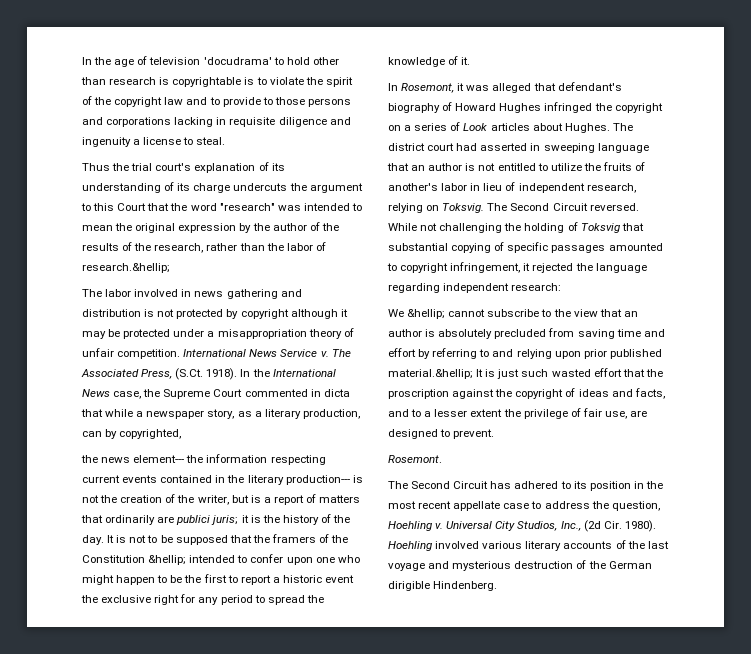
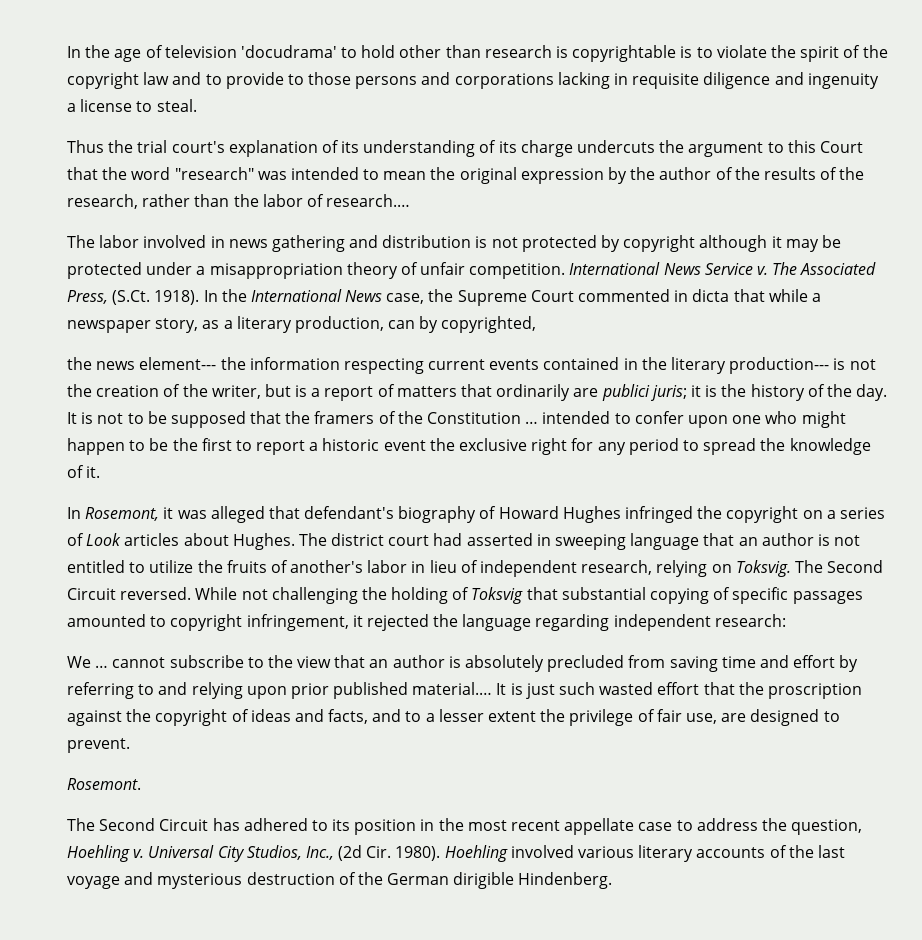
[82,263,170,273] research.&hellip; -> [326,194,411,207] research.…
[148,555,187,565] &hellip; -> [525,421,539,424] …
[407,309,446,319] &hellip; -> [95,665,109,668] …
[388,369,473,379] material.&hellip; -> [412,682,493,695] material.…

